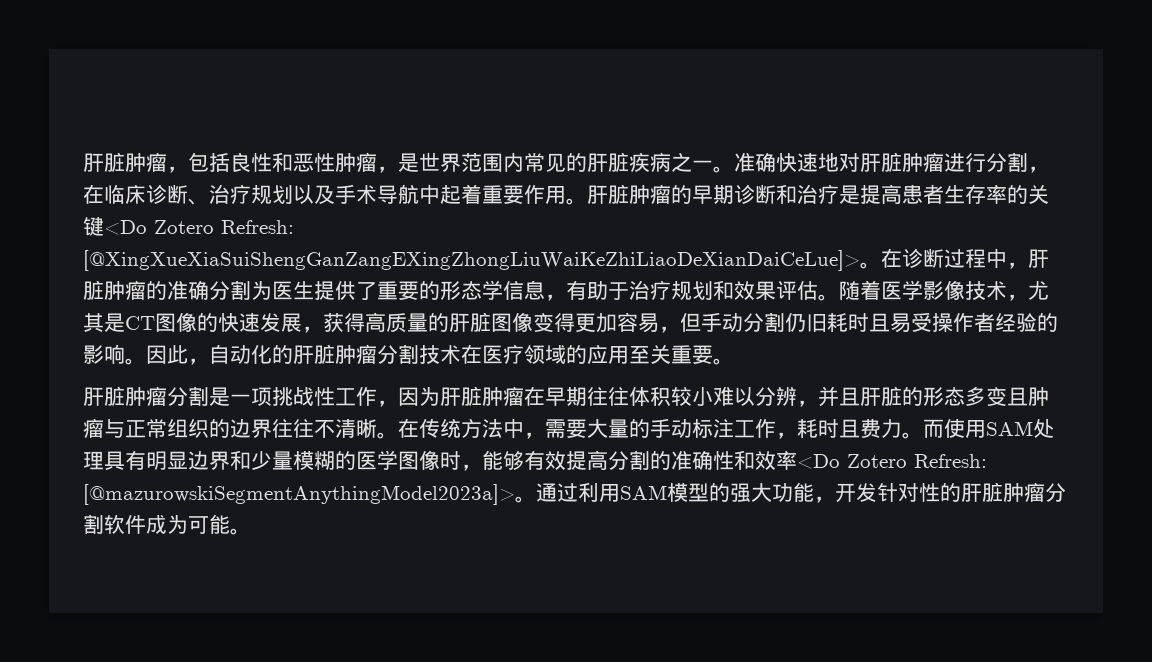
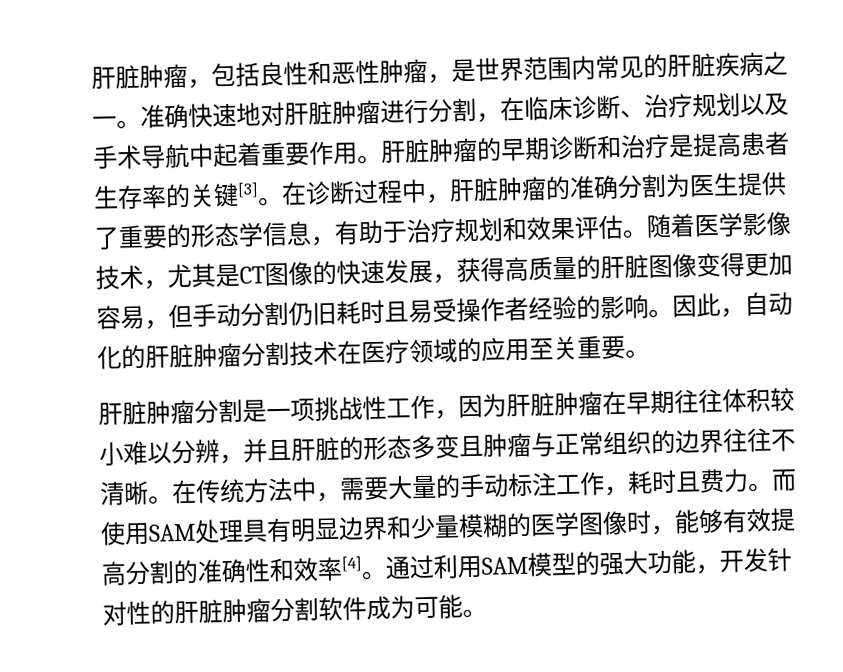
[104,220,294,235] [83,250,860,271] <Do Zotero Refresh: [@XingXueXiaSuiShengGanZangEXingZhongLiuWaiKeZhiLiaoDeXianDaiCeLue]> -> [237,182,259,198] [3]
[797,454,987,469] [83,484,515,505] <Do Zotero Refresh: [@mazurowskiSegmentAnythingModel2023a]> -> [341,556,362,572] [4]

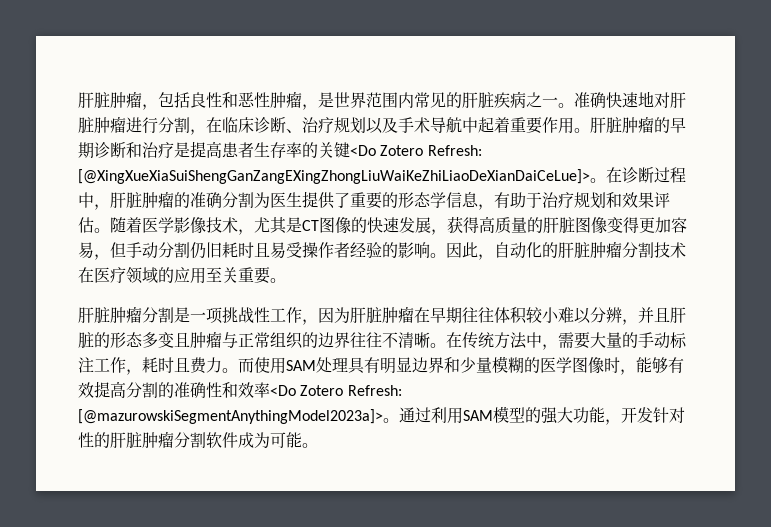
[237,182,259,198] [3] -> [350,145,482,156] [78,169,590,184] <Do Zotero Refresh: [@XingXueXiaSuiShengGanZangEXingZhongLiuWaiKeZhiLiaoDeXianDaiCeLue]>
[341,556,362,572] [4] -> [270,385,402,396] [78,409,383,424] <Do Zotero Refresh: [@mazurowskiSegmentAnythingModel2023a]>

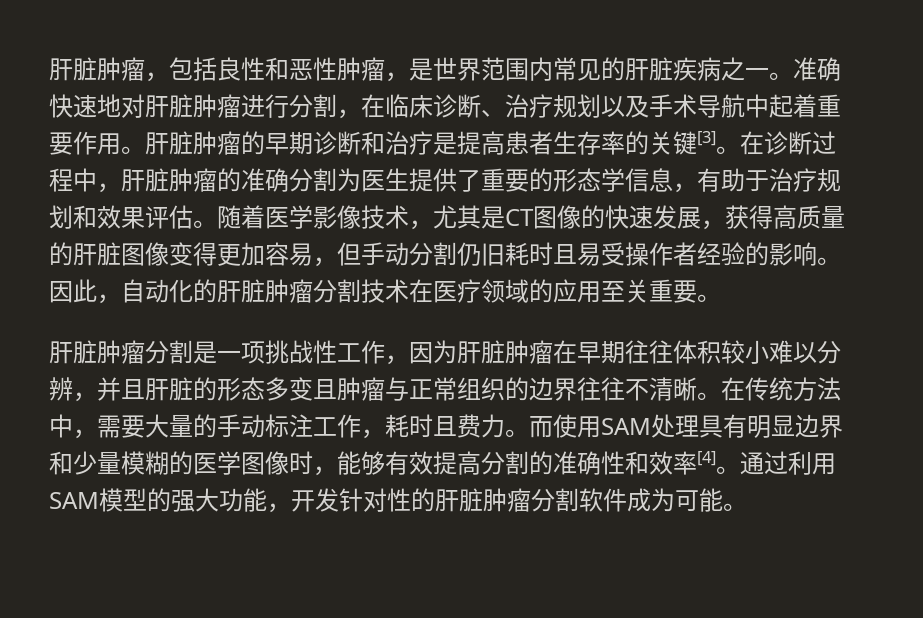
[350,145,482,156] [78,169,590,184] <Do Zotero Refresh: [@XingXueXiaSuiShengGanZangEXingZhongLiuWaiKeZhiLiaoDeXianDaiCeLue]> -> [697,131,716,146] [3]
[270,385,402,396] [78,409,383,424] <Do Zotero Refresh: [@mazurowskiSegmentAnythingModel2023a]> -> [697,451,716,466] [4]

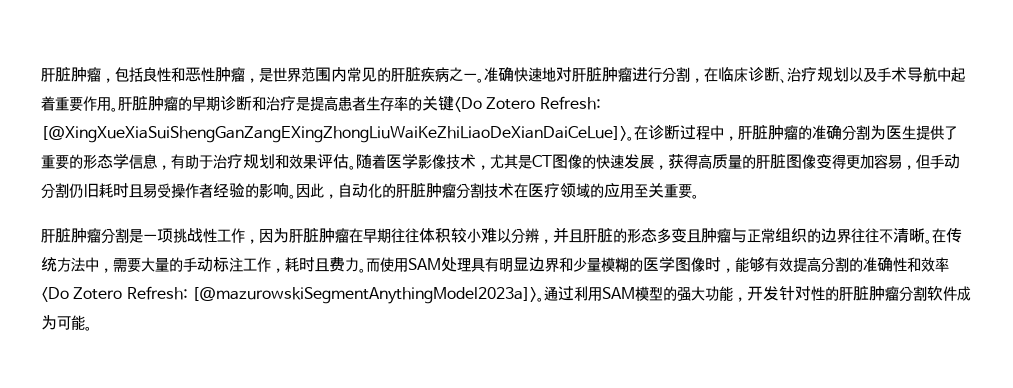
[697,131,716,146] [3] -> [454,96,601,112] [41,126,627,143] <Do Zotero Refresh: [@XingXueXiaSuiShengGanZangEXingZhongLiuWaiKeZhiLiaoDeXianDaiCeLue]>
[697,451,716,466] [4] -> [41,286,537,304] <Do Zotero Refresh: [@mazurowskiSegmentAnythingModel2023a]>

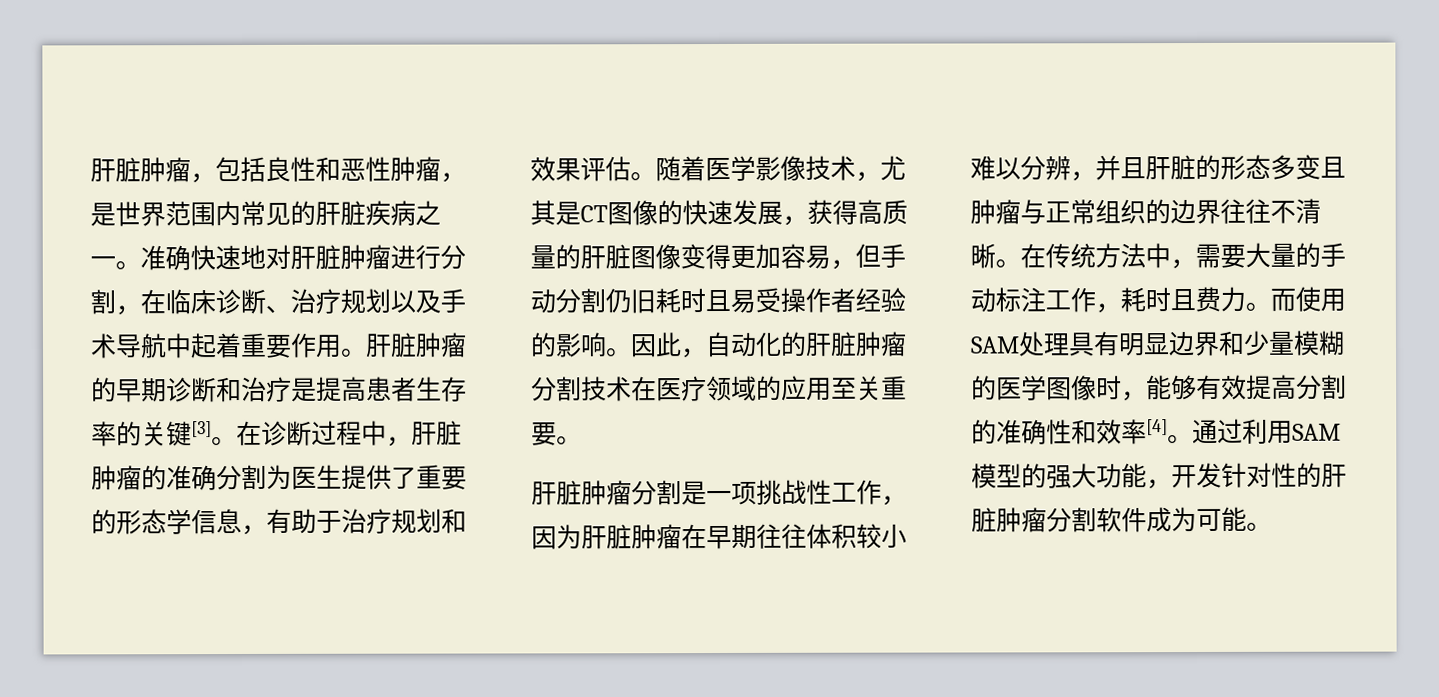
[454,96,601,112] [41,126,627,143] <Do Zotero Refresh: [@XingXueXiaSuiShengGanZangEXingZhongLiuWaiKeZhiLiaoDeXianDaiCeLue]> -> [191,421,212,438] [3]
[41,286,537,304] <Do Zotero Refresh: [@mazurowskiSegmentAnythingModel2023a]> -> [1146,419,1168,436] [4]

